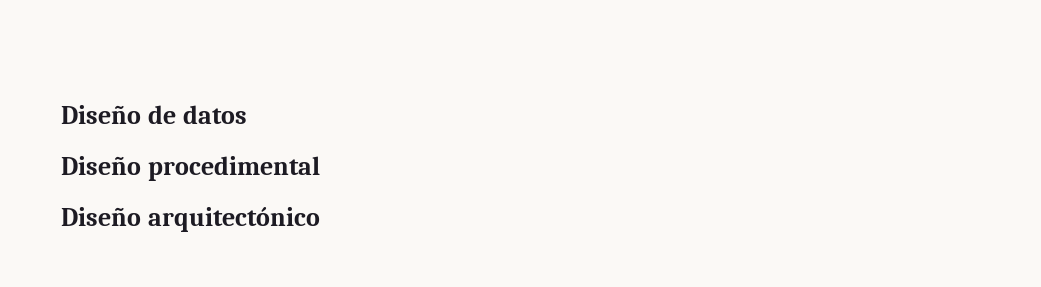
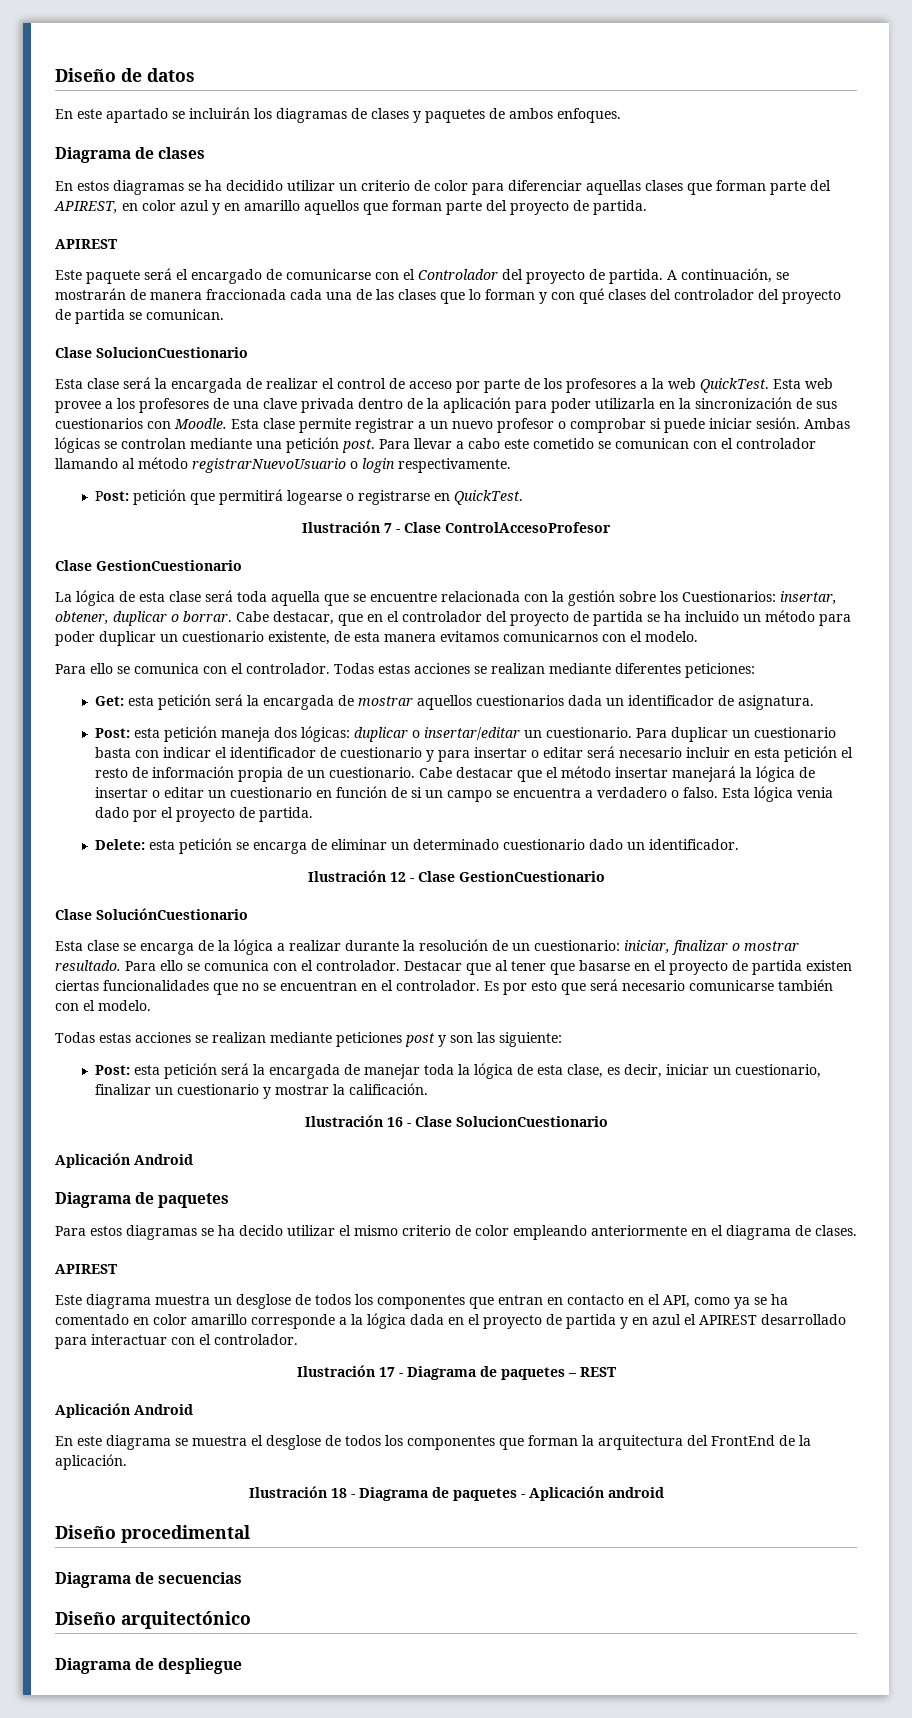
(247, 114) none -> [55,107,621,123] [55,147,206,163] [55,180,831,195] [54,200,647,215] [55,239,117,249] [55,268,789,284] [55,288,841,304] [55,309,224,324] [55,347,248,358] [55,377,833,393] [55,397,837,413] [55,417,850,433] [55,437,816,453] [55,457,511,473] [94,489,523,505] [302,521,611,533] [55,560,242,571] [55,590,837,606] [55,610,851,626] [55,631,698,646] [55,663,755,678] [94,694,814,710] [94,726,836,742] [94,746,853,762] [94,766,815,782] [94,786,833,802] [94,807,313,822] [94,838,739,854] [307,870,605,882] [55,908,248,920] [55,939,799,955] [55,960,852,975] [55,979,833,995] [55,1000,151,1011] [55,1032,562,1047] [94,1063,821,1079] [94,1083,428,1099] [304,1115,608,1127] [55,1153,193,1168] [55,1192,230,1208] [55,1225,857,1240] [55,1264,117,1274] [55,1294,788,1309] [55,1313,846,1329] [55,1334,298,1349] [296,1365,616,1380] [55,1403,193,1418] [55,1435,811,1450] [55,1454,127,1470] [248,1486,664,1501] // En este apartado se incluirán los diagramas de clases y paquetes de ambos enfoques. // Diagrama de clases // En estos diagramas se ha decidido utilizar un criterio de color para diferenciar aquellas clases que forman parte del APIREST, en color azul y en amarillo aquellos que forman parte del proyecto de partida. // APIREST // Este paquete será el encargado de comunicarse con el Controlador del proyecto de partida. A continuación, se mostrarán de manera fraccionada cada una de las clases que lo forman y con qué clases del controlador del proyecto de partida se comunican. // Clase SolucionCuestionario // Esta clase será la encargada de realizar el control de acceso por parte de los profesores a la web QuickTest. Esta web provee a los profesores de una clave privada dentro de la aplicación para poder utilizarla en la sincronización de sus cuestionarios con Moodle. Esta clase permite registrar a un nuevo profesor o comprobar si puede iniciar sesión. Ambas lógicas se controlan mediante una petición post. Para llevar a cabo este cometido se comunican con el controlador llamando al método registrarNuevoUsuario o login respectivamente. // Post: petición que permitirá logearse o registrarse en QuickTest. // Ilustración 7 - Clase ControlAccesoProfesor // Clase GestionCuestionario // La lógica de esta clase será toda aquella que se encuentre relacionada con la gestión sobre los Cuestionarios: insertar, obtener, duplicar o borrar. Cabe destacar, que en el controlador del proyecto de partida se ha incluido un método para poder duplicar un cuestionario existente, de esta manera evitamos comunicarnos con el modelo. // Para ello se comunica con el controlador. Todas estas acciones se realizan mediante diferentes peticiones: // Get: esta petición será la encargada de mostrar aquellos cuestionarios dada un identificador de asignatura. // Post: esta petición maneja dos lógicas: duplicar o insertar/editar un cuestionario. Para duplicar un cuestionario basta con indicar el identificador de cuestionario y para insertar o editar será necesario incluir en esta petición el resto de información propia de un cuestionario. Cabe destacar que el método insertar manejará la lógica de insertar o editar un cuestionario en función de si un campo se encuentra a verdadero o falso. Esta lógica venia dado por el proyecto de partida. // Delete: esta petición se encarga de eliminar un determinado cuestionario dado un identificador. // Ilustración 12 - Clase GestionCuestionario // Clase SoluciónCuestionario // Esta clase se encarga de la lógica a realizar durante la resolución de un cuestionario: iniciar, finalizar o mostrar resultado. Para ello se comunica con el controlador. Destacar que al tener que basarse en el proyecto de partida existen ciertas funcionalidades que no se encuentran en el controlador. Es por esto que será necesario comunicarse también con el modelo. // Todas estas acciones se realizan mediante peticiones post y son las siguiente: // Post: esta petición será la encargada de manejar toda la lógica de esta clase, es decir, iniciar un cuestionario, finalizar un cuestionario y mostrar la calificación. // Ilustración 16 - Clase SolucionCuestionario // Aplicación Android // Diagrama de paquetes // Para estos diagramas se ha decido utilizar el mismo criterio de color empleando anteriormente en el diagrama de clases. // APIREST // Este diagrama muestra un desglose de todos los componentes que entran en contacto en el API, como ya se ha comentado en color amarillo corresponde a la lógica dada en el proyecto de partida y en azul el APIREST desarrollado para interactuar con el controlador. // Ilustración 17 - Diagrama de paquetes – REST // Aplicación Android // En este diagrama se muestra el desglose de todos los componentes que forman la arquitectura del FrontEnd de la aplicación. // Ilustración 18 - Diagrama de paquetes - Aplicación android
(320, 168) none -> [55,1572,243,1588] // Diagrama de secuencias
(320, 219) none -> [55,1658,243,1674] // Diagrama de despliegue

